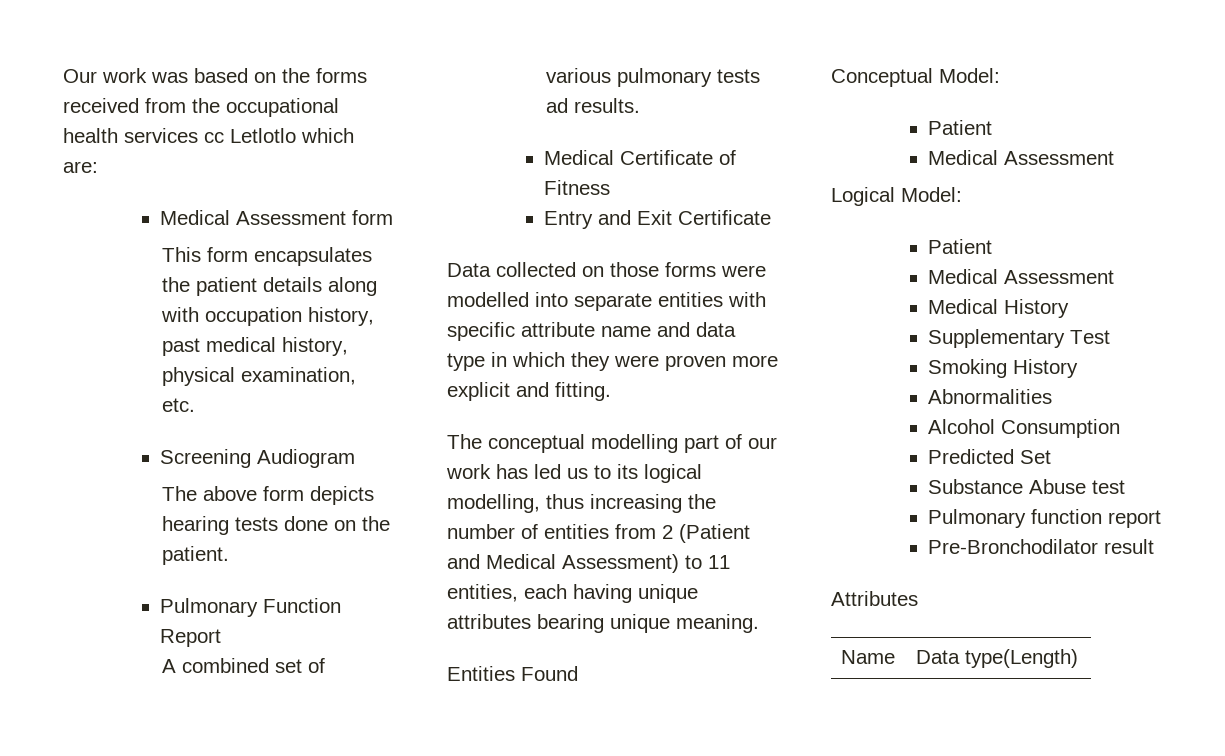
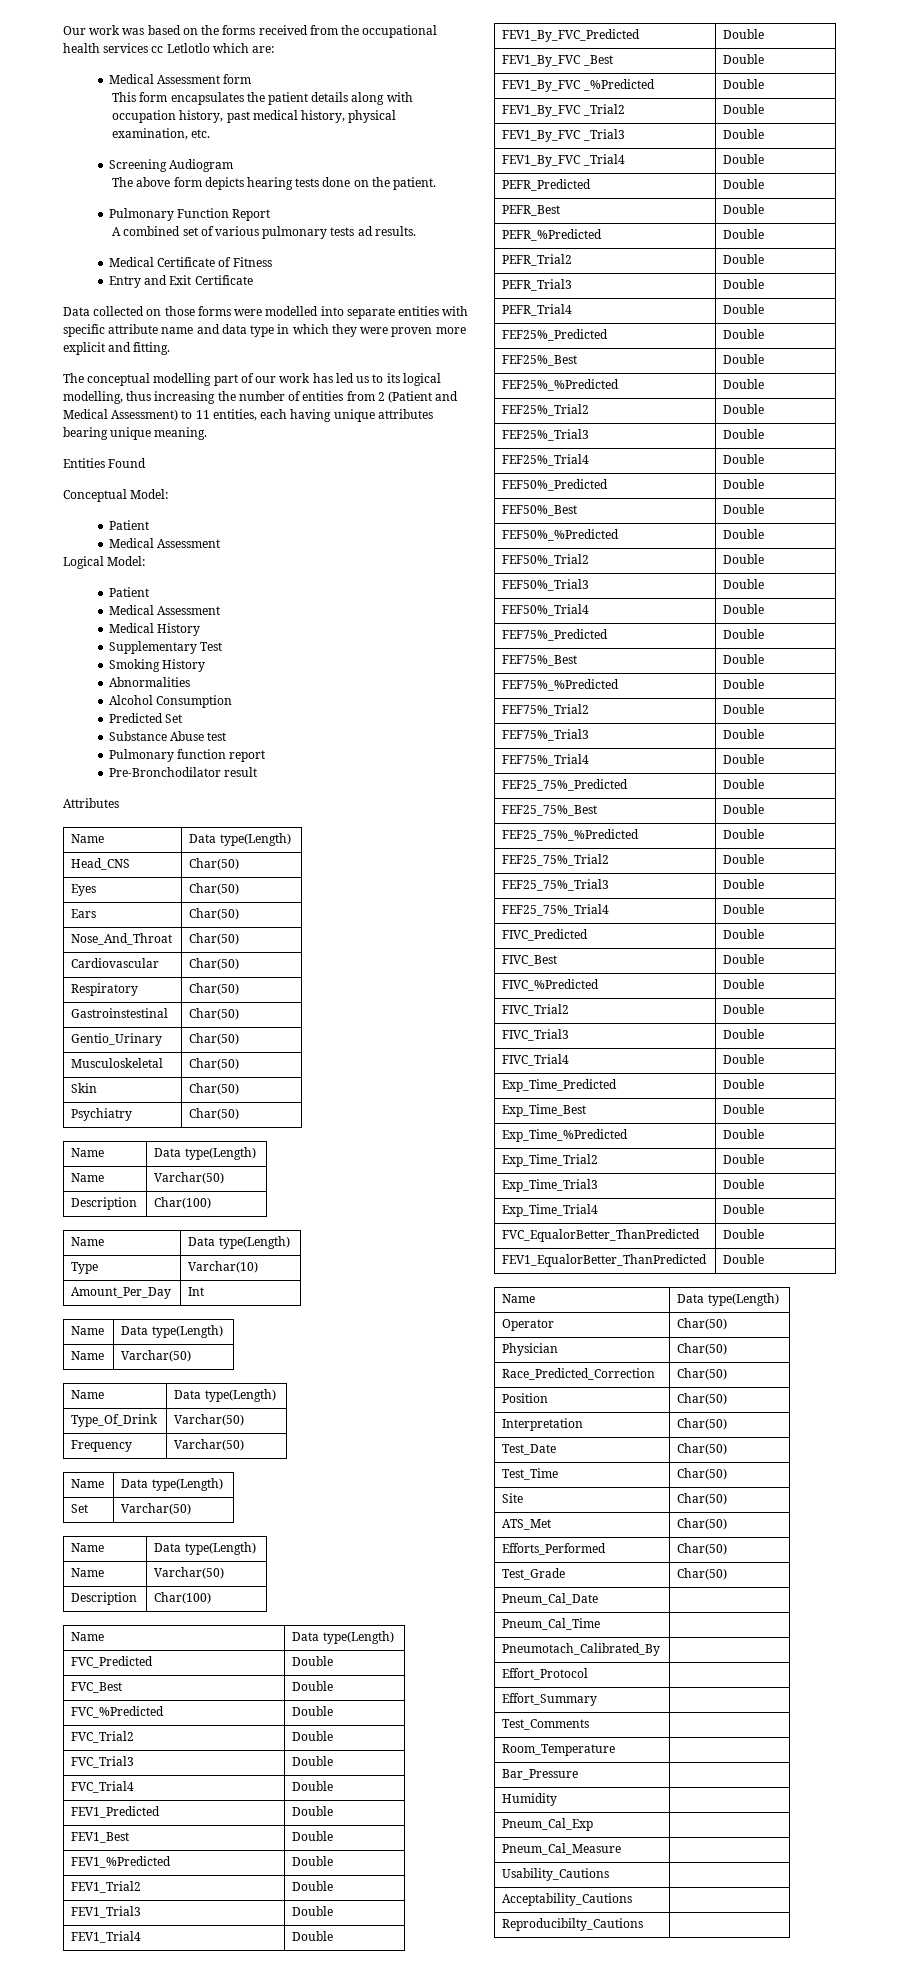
(1079, 658) none -> [71,858,131,870] [189,858,240,870] [71,884,97,896] [189,883,240,895] [71,909,97,918] [189,908,240,920] [71,933,173,945] [189,933,240,945] [71,958,160,968] [189,958,240,970] [71,983,139,996] [189,983,240,995] [71,1008,169,1018] [189,1008,240,1020] [71,1033,163,1046] [189,1033,240,1045] [71,1058,164,1068] [189,1058,240,1070] [71,1083,98,1093] [189,1083,240,1095] [71,1108,133,1121] [189,1108,240,1120] [71,1148,105,1157] [154,1147,256,1160] [71,1173,105,1182] [154,1172,225,1184] [71,1197,138,1210] [154,1197,212,1209] [71,1237,105,1246] [188,1236,290,1249] [71,1262,99,1274] [188,1261,259,1273] [71,1287,172,1299] [188,1287,205,1296] [71,1326,105,1335] [121,1325,223,1338] [71,1351,105,1360] [121,1350,192,1362] [71,1390,105,1399] [174,1389,276,1402] [71,1414,159,1427] [174,1414,245,1426] [71,1440,133,1452] [174,1439,245,1451] [71,1479,105,1488] [121,1478,223,1491] [71,1504,89,1513] [121,1503,192,1515] [71,1543,105,1552] [154,1542,256,1555] [71,1568,105,1577] [154,1567,225,1579] [71,1592,138,1605] [154,1592,212,1604] [71,1632,105,1641] [292,1631,394,1644] [71,1656,154,1668] [292,1656,334,1666] [71,1682,123,1693] [292,1681,334,1691] [71,1706,165,1718] [292,1706,334,1716] [71,1731,135,1743] [292,1731,334,1741] [71,1756,135,1768] [292,1756,334,1766] [71,1781,135,1793] [292,1781,334,1791] [71,1806,161,1818] [292,1806,334,1816] [71,1832,130,1843] [292,1831,334,1841] [71,1856,172,1868] [292,1856,334,1866] [71,1881,142,1893] [292,1881,334,1891] [71,1906,142,1918] [292,1906,334,1916] [71,1931,142,1943] [292,1931,334,1941] [502,29,641,42] [723,29,765,39] [502,55,613,67] [723,54,765,64] [502,79,655,92] [723,79,765,89] [502,104,625,117] [723,104,765,114] [502,129,625,142] [723,129,765,139] [502,154,625,167] [723,154,765,164] [502,179,592,191] [723,179,765,189] [502,205,561,216] [723,204,765,214] [502,229,603,241] [723,229,765,239] [502,254,573,266] [723,254,765,264] [502,279,573,291] [723,279,765,289] [502,304,573,316] [723,304,765,314] [502,329,609,341] [723,329,765,339] [502,355,578,366] [723,354,765,364] [502,379,620,391] [723,379,765,389] [502,404,590,416] [723,404,765,414] [502,429,590,441] [723,429,765,439] [502,454,590,466] [723,454,765,464] [502,479,609,491] [723,479,765,489] [502,505,578,516] [723,504,765,514] [502,529,620,541] [723,529,765,539] [502,554,590,566] [723,554,765,564] [502,579,590,591] [723,579,765,589] [502,604,590,616] [723,604,765,614] [502,629,609,641] [723,629,765,639] [502,655,578,666] [723,654,765,664] [502,679,620,691] [723,679,765,689] [502,704,590,716] [723,704,765,714] [502,729,590,741] [723,729,765,739] [502,754,590,766] [723,754,765,764] [502,779,629,791] [723,779,765,789] [502,805,598,816] [723,804,765,814] [502,829,640,841] [723,829,765,839] [502,854,610,866] [723,854,765,864] [502,879,610,891] [723,879,765,889] [502,904,610,916] [723,904,765,914] [502,929,589,941] [723,929,765,939] [502,955,558,966] [723,954,765,964] [502,979,600,991] [723,979,765,989] [502,1004,570,1016] [723,1004,765,1014] [502,1029,570,1041] [723,1029,765,1039] [502,1054,570,1066] [723,1054,765,1064] [502,1079,618,1092] [723,1079,765,1089] [502,1104,587,1117] [723,1104,765,1114] [502,1129,629,1142] [723,1129,765,1139] [502,1154,599,1167] [723,1154,765,1164] [502,1179,599,1192] [723,1179,765,1189] [502,1204,599,1217] [723,1204,765,1214] [502,1229,701,1242] [723,1229,765,1239] [502,1254,708,1267] [723,1254,765,1264] [502,1294,536,1303] [677,1293,779,1306] [502,1319,555,1331] [677,1318,728,1330] [502,1343,559,1356] [677,1343,728,1355] [502,1368,656,1380] [677,1368,728,1380] [502,1393,549,1403] [677,1393,728,1405] [502,1418,584,1431] [677,1418,728,1430] [502,1444,557,1455] [677,1443,728,1455] [502,1468,559,1480] [677,1468,728,1480] [502,1493,524,1503] [677,1493,728,1505] [502,1519,552,1530] [677,1518,728,1530] [502,1543,607,1555] [677,1543,728,1555] [502,1568,566,1580] [677,1568,728,1580] [502,1593,599,1605] [502,1618,601,1630] [502,1643,661,1656] [502,1668,589,1680] [502,1693,598,1706] [502,1719,590,1730] [502,1744,616,1756] [502,1769,579,1780] [502,1793,558,1806] [502,1818,594,1831] [502,1843,622,1855] [502,1868,610,1881] [502,1893,633,1906] [502,1918,644,1931] // Head_CNS | Char(50) // Eyes | Char(50) // Ears | Char(50) // Nose_And_Throat | Char(50) // Cardiovascular | Char(50) // Respiratory | Char(50) // Gastroinstestinal | Char(50) // Gentio_Urinary | Char(50) // Musculoskeletal | Char(50) // Skin | Char(50) // Psychiatry | Char(50) // Name | Data type(Length) // Name | Varchar(50) // Description | Char(100) // Name | Data type(Length) // Type | Varchar(10) // Amount_Per_Day | Int // Name | Data type(Length) // Name | Varchar(50) // Name | Data type(Length) // Type_Of_Drink | Varchar(50) // Frequency | Varchar(50) // Name | Data type(Length) // Set | Varchar(50) // Name | Data type(Length) // Name | Varchar(50) // Description | Char(100) // Name | Data type(Length) // FVC_Predicted | Double // FVC_Best | Double // FVC_%Predicted | Double // FVC_Trial2 | Double // FVC_Trial3 | Double // FVC_Trial4 | Double // FEV1_Predicted | Double // FEV1_Best | Double // FEV1_%Predicted | Double // FEV1_Trial2 | Double // FEV1_Trial3 | Double // FEV1_Trial4 | Double // FEV1_By_FVC_Predicted | Double // FEV1_By_FVC _Best | Double // FEV1_By_FVC _%Predicted | Double // FEV1_By_FVC _Trial2 | Double // FEV1_By_FVC _Trial3 | Double // FEV1_By_FVC _Trial4 | Double // PEFR_Predicted | Double // PEFR_Best | Double // PEFR_%Predicted | Double // PEFR_Trial2 | Double // PEFR_Trial3 | Double // PEFR_Trial4 | Double // FEF25%_Predicted | Double // FEF25%_Best | Double // FEF25%_%Predicted | Double // FEF25%_Trial2 | Double // FEF25%_Trial3 | Double // FEF25%_Trial4 | Double // FEF50%_Predicted | Double // FEF50%_Best | Double // FEF50%_%Predicted | Double // FEF50%_Trial2 | Double // FEF50%_Trial3 | Double // FEF50%_Trial4 | Double // FEF75%_Predicted | Double // FEF75%_Best | Double // FEF75%_%Predicted | Double // FEF75%_Trial2 | Double // FEF75%_Trial3 | Double // FEF75%_Trial4 | Double // FEF25_75%_Predicted | Double // FEF25_75%_Best | Double // FEF25_75%_%Predicted | Double // FEF25_75%_Trial2 | Double // FEF25_75%_Trial3 | Double // FEF25_75%_Trial4 | Double // FIVC_Predicted | Double // FIVC_Best | Double // FIVC_%Predicted | Double // FIVC_Trial2 | Double // FIVC_Trial3 | Double // FIVC_Trial4 | Double // Exp_Time_Predicted | Double // Exp_Time_Best | Double // Exp_Time_%Predicted | Double // Exp_Time_Trial2 | Double // Exp_Time_Trial3 | Double // Exp_Time_Trial4 | Double // FVC_EqualorBetter_ThanPredicted | Double // FEV1_EqualorBetter_ThanPredicted | Double // Name | Data type(Length) // Operator | Char(50) // Physician | Char(50) // Race_Predicted_Correction | Char(50) // Position | Char(50) // Interpretation | Char(50) // Test_Date | Char(50) // Test_Time | Char(50) // Site | Char(50) // ATS_Met | Char(50) // Efforts_Performed | Char(50) // Test_Grade | Char(50) // Pneum_Cal_Date | // Pneum_Cal_Time | // Pneumotach_Calibrated_By | // Effort_Protocol | // Effort_Summary | // Test_Comments | // Room_Temperature | // Bar_Pressure | // Humidity | // Pneum_Cal_Exp | // Pneum_Cal_Measure | // Usability_Cautions | // Acceptability_Cautions | // Reproducibilty_Cautions |

